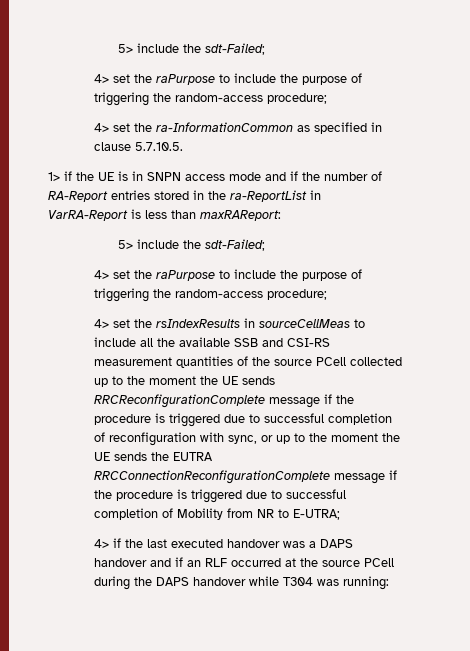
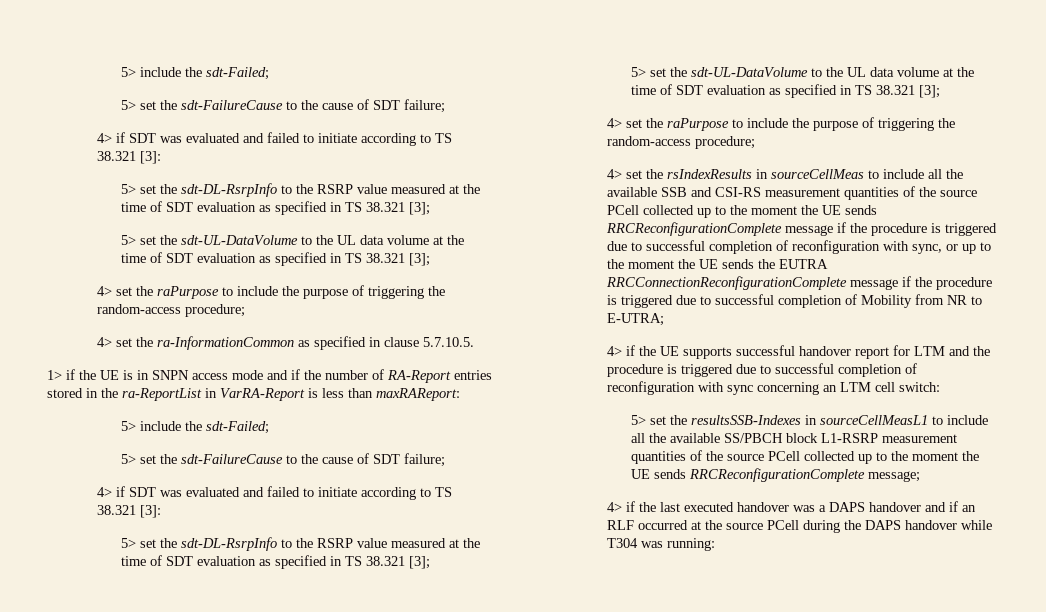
[117,43,265,55] 5> include the sdt-Failed; -> [121,67,270,80] [121,99,446,113] [96,132,452,146] [96,151,161,164] [121,183,481,197] [121,201,431,215] [121,235,465,245] [121,252,431,266] 5> include the sdt-Failed; // 5> set the sdt-FailureCause to the cause of SDT failure; // 4> if SDT was evaluated and failed to initiate according to TS 38.321 [3]: // 5> set the sdt-DL-RsrpInfo to the RSRP value measured at the time of SDT evaluation as specified in TS 38.321 [3]; // 5> set the sdt-UL-DataVolume to the UL data volume at the time of SDT evaluation as specified in TS 38.321 [3];
(265, 245) none -> [121,453,446,467] [96,486,452,500] [96,505,161,518] [121,537,481,551] [121,555,431,569] [631,67,975,77] [631,84,941,98] // 5> set the sdt-FailureCause to the cause of SDT failure; // 4> if SDT was evaluated and failed to initiate according to TS 38.321 [3]: // 5> set the sdt-DL-RsrpInfo to the RSRP value measured at the time of SDT evaluation as specified in TS 38.321 [3]; // 5> set the sdt-UL-DataVolume to the UL data volume at the time of SDT evaluation as specified in TS 38.321 [3];
(341, 514) none -> [606,345,990,359] [606,363,917,377] [606,381,940,395] [631,415,989,425] [631,433,958,443] [631,450,980,464] [631,468,921,482] // 4> if the UE supports successful handover report for LTM and the procedure is triggered due to successful completion of reconfiguration with sync concerning an LTM cell switch: // 5> set the resultsSSB-Indexes in sourceCellMeasL1 to include all the available SS/PBCH block L1-RSRP measurement quantities of the source PCell collected up to the moment the UE sends RRCReconfigurationComplete message;

